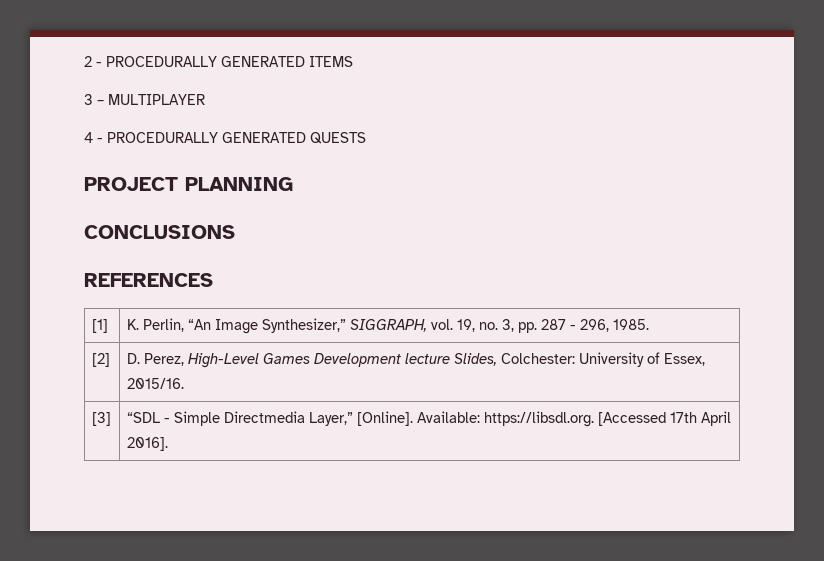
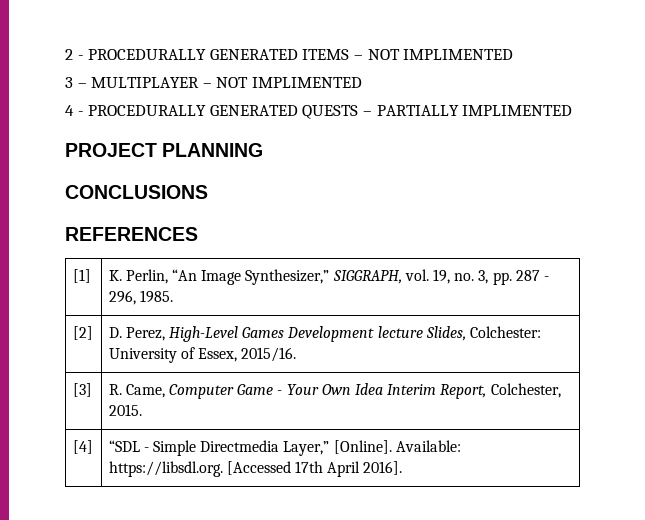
(353, 61) none -> [353,49,514,60] – NOT IMPLIMENTED
(205, 99) none -> [202,77,362,88] – NOT IMPLIMENTED
(366, 138) none -> [362,105,573,116] – PARTIALLY IMPLIMENTED
(111, 419) none -> [108,383,561,399] [108,404,142,416] [72,440,93,454] | R. Came, Computer Game - Your Own Idea Interim Report, Colchester, 2015. // [4]

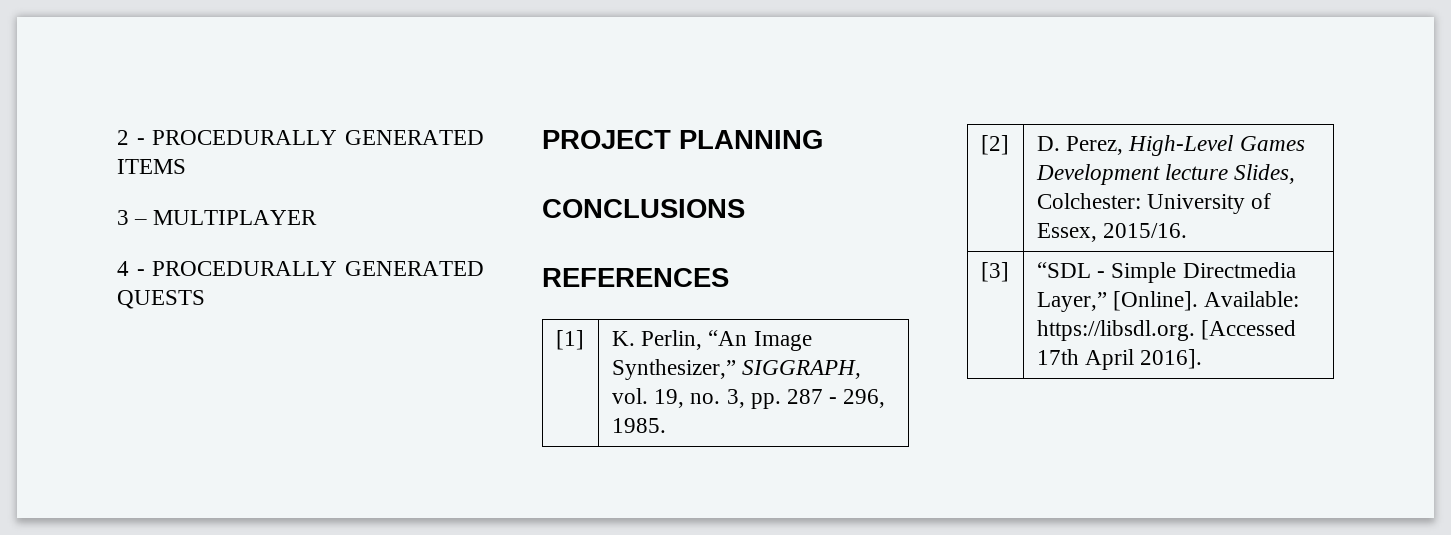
[353,49,514,60] – NOT IMPLIMENTED -> (186, 166) none
[202,77,362,88] – NOT IMPLIMENTED -> (318, 217) none
[362,105,573,116] – PARTIALLY IMPLIMENTED -> (205, 299) none
[108,383,561,399] [108,404,142,416] [72,440,93,454] | R. Came, Computer Game - Your Own Idea Interim Report, Colchester, 2015. // [4] -> (1009, 272) none

